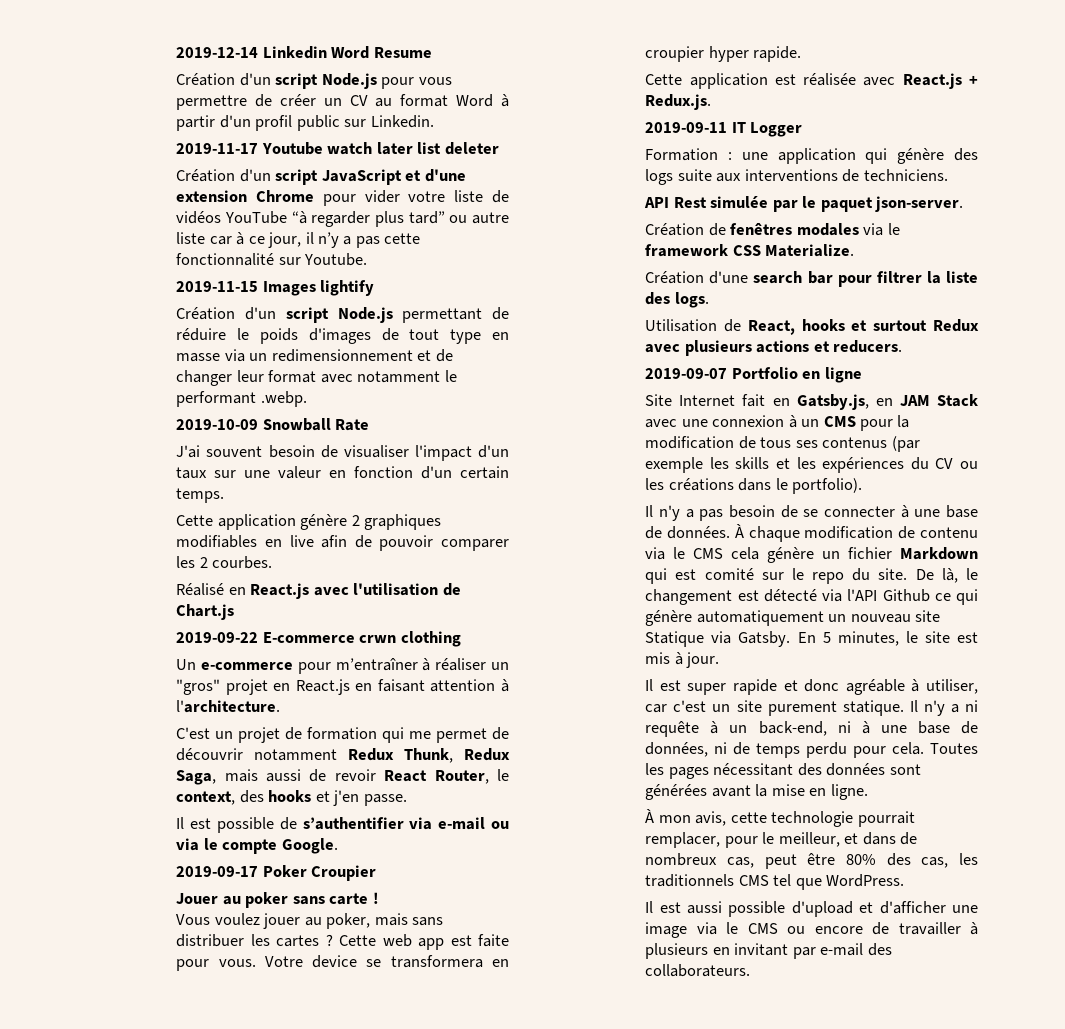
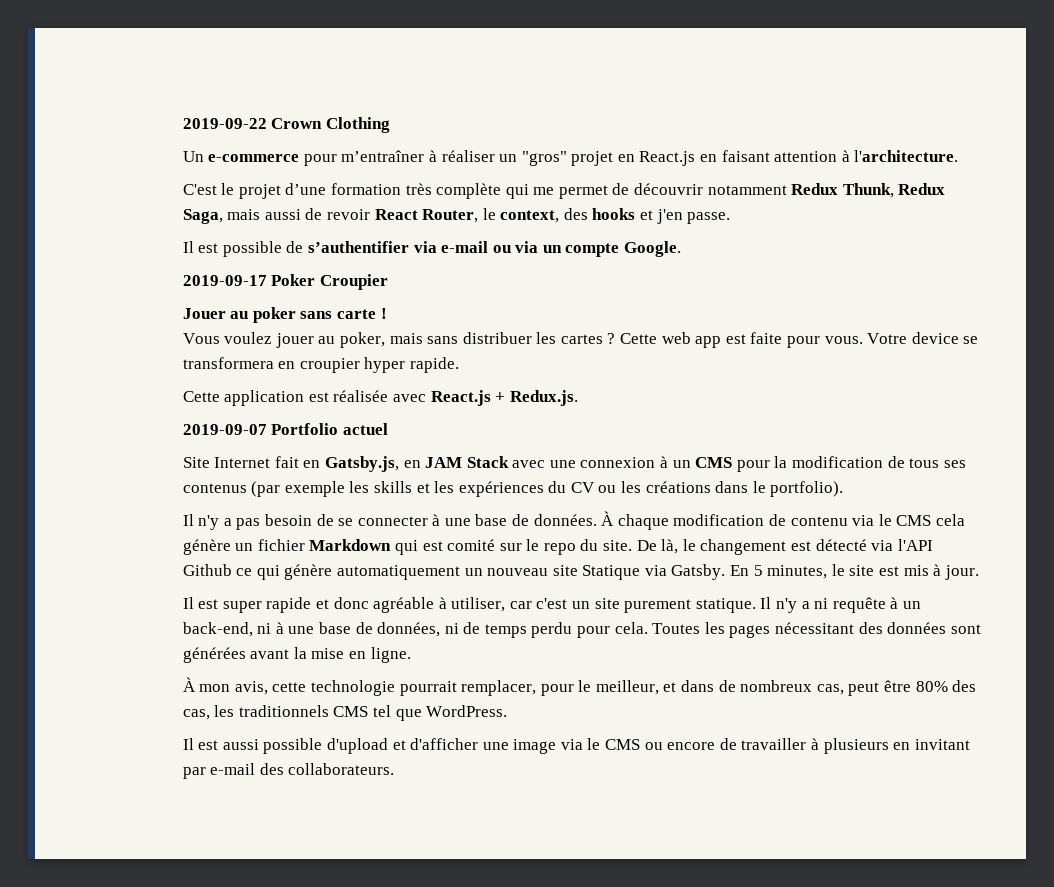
[176,46,432,59] [176,73,452,89] [176,94,510,110] [176,115,434,131] [176,142,499,155] [176,169,466,185] [176,190,509,206] [176,211,509,227] [176,232,421,248] [176,253,368,266] [176,280,375,296] [176,307,509,323] [176,328,510,344] [176,349,453,362] [176,370,457,386] [176,391,307,407] [176,418,370,431] [176,445,510,461] [176,466,509,479] [176,488,225,503] [176,514,442,530] [176,535,509,551] [176,556,273,569] [176,583,461,599] [176,604,235,620] [176,631,461,647] 2019-12-14 Linkedin Word Resume // Création d'un script Node.js pour vous permettre de créer un CV au format Word à partir d'un profil public sur Linkedin. // 2019-11-17 Youtube watch later list deleter // Création d'un script JavaScript et d'une extension Chrome pour vider votre liste de vidéos YouTube “à regarder plus tard” ou autre liste car à ce jour, il n’y a pas cette fonctionnalité sur Youtube. // 2019-11-15 Images lightify // Création d'un script Node.js permettant de réduire le poids d'images de tout type en masse via un redimensionnement et de changer leur format avec notamment le performant .webp. // 2019-10-09 Snowball Rate // J'ai souvent besoin de visualiser l'impact d'un taux sur une valeur en fonction d'un certain temps. // Cette application génère 2 graphiques modifiables en live afin de pouvoir comparer les 2 courbes. // Réalisé en React.js avec l'utilisation de Chart.js // 2019-09-22 E-commerce crwn clothing -> [182,117,390,133] 2019-09-22 Crown Clothing
[215,727,378,743] un projet de formation -> [221,183,502,199] le projet d’une formation très complète
[203,838,218,850] le -> [542,245,562,253] un
[645,122,803,137] [645,148,978,164] [645,169,948,185] [644,196,964,212] [645,222,900,236] [645,244,855,257] [645,271,978,287] [645,292,709,308] [645,319,979,335] [645,340,903,356] // 2019-09-11 IT Logger // Formation : une application qui génère des logs suite aux interventions de techniciens. // API Rest simulée par le paquet json-server. // Création de fenêtres modales via le framework CSS Materialize. // Création d'une search bar pour filtrer la liste des logs. // Utilisation de React, hooks et surtout Redux avec plusieurs actions et reducers. -> (578, 398) none
[802,367,862,383] en ligne -> [342,423,388,435] actuel

